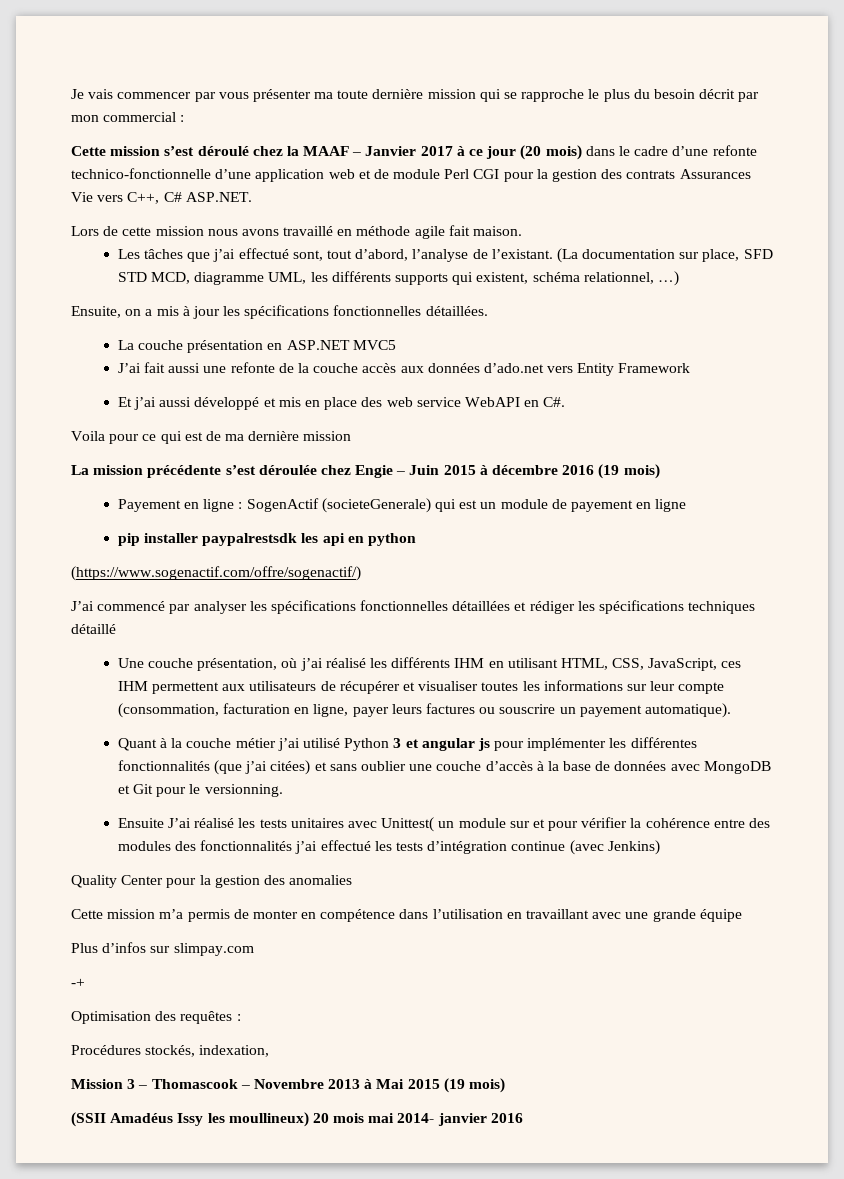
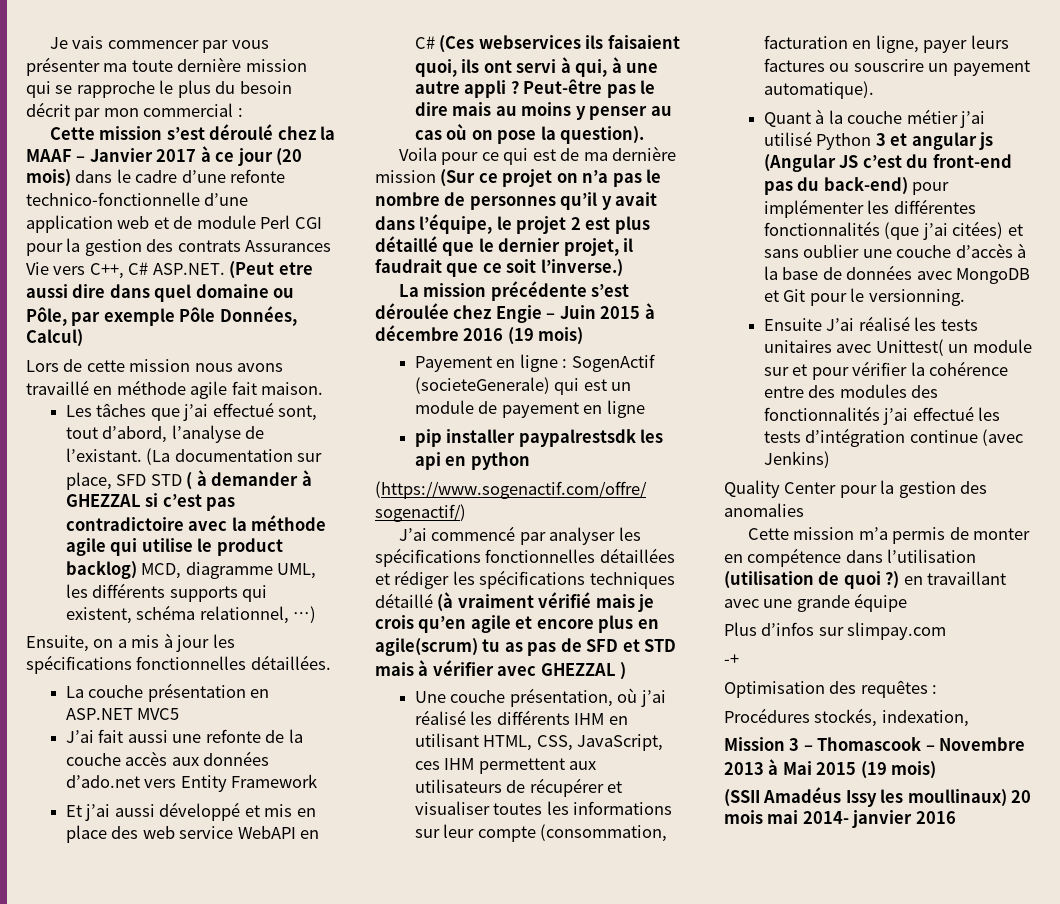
(252, 197) none -> [229,261,313,279] [26,284,295,302] [26,306,297,326] [26,329,83,347] (Peut etre aussi dire dans quel domaine ou Pôle, par exemple Pôle Données, Calcul)
(147, 277) none -> [186,470,312,490] [65,493,236,511] [65,515,327,531] [65,538,283,556] [65,561,137,579] ( à demander à GHEZZAL si c’est pas contradictoire avec la méthode agile qui utilise le product backlog)
[543,397,566,407] C#. -> [414,35,680,53] [414,57,658,77] [414,79,656,98] [414,102,672,120] [414,124,645,144] C# (Ces webservices ils faisaient quoi, ils ont servi à qui, à une autre appli ? Peut-être pas le dire mais au moins y penser au cas où on pose la question).
(352, 436) none -> [440,169,662,187] [375,192,658,210] [375,214,650,234] [375,236,634,256] [375,259,623,277] (Sur ce projet on n’a pas le nombre de personnes qu’il y avait dans l’équipe, le projet 2 est plus détaillé que le dernier projet, il faudrait que ce soit l’inverse.)
(116, 629) none -> [437,592,655,612] [375,615,659,633] [375,638,677,656] [375,660,627,680] (à vraiment vérifié mais je crois qu’en agile et encore plus en agile(scrum) tu as pas de SFD et STD mais à vérifier avec GHEZZAL )
(490, 744) none -> [763,154,1012,172] [763,177,908,195] (Angular JS c’est du front-end pas du back-end)
(503, 914) none -> [724,571,900,589] (utilisation de quoi ?)
[228,1112,309,1127] moullineux) -> [907,789,1007,807] moullinaux)

